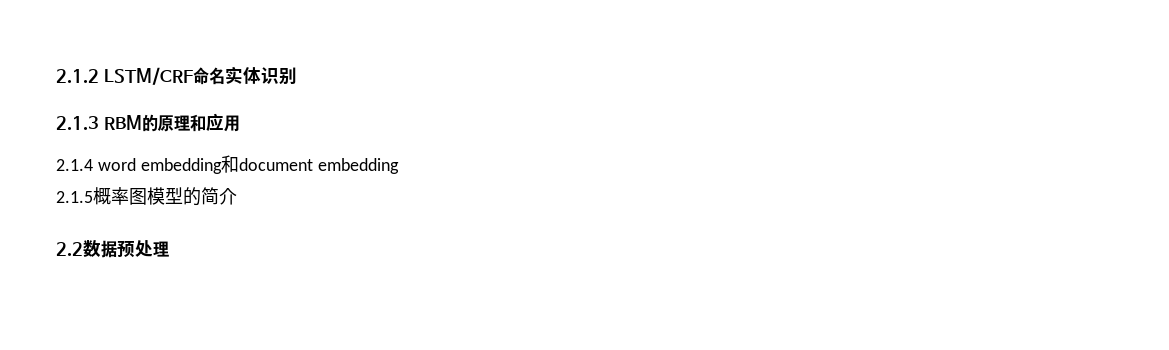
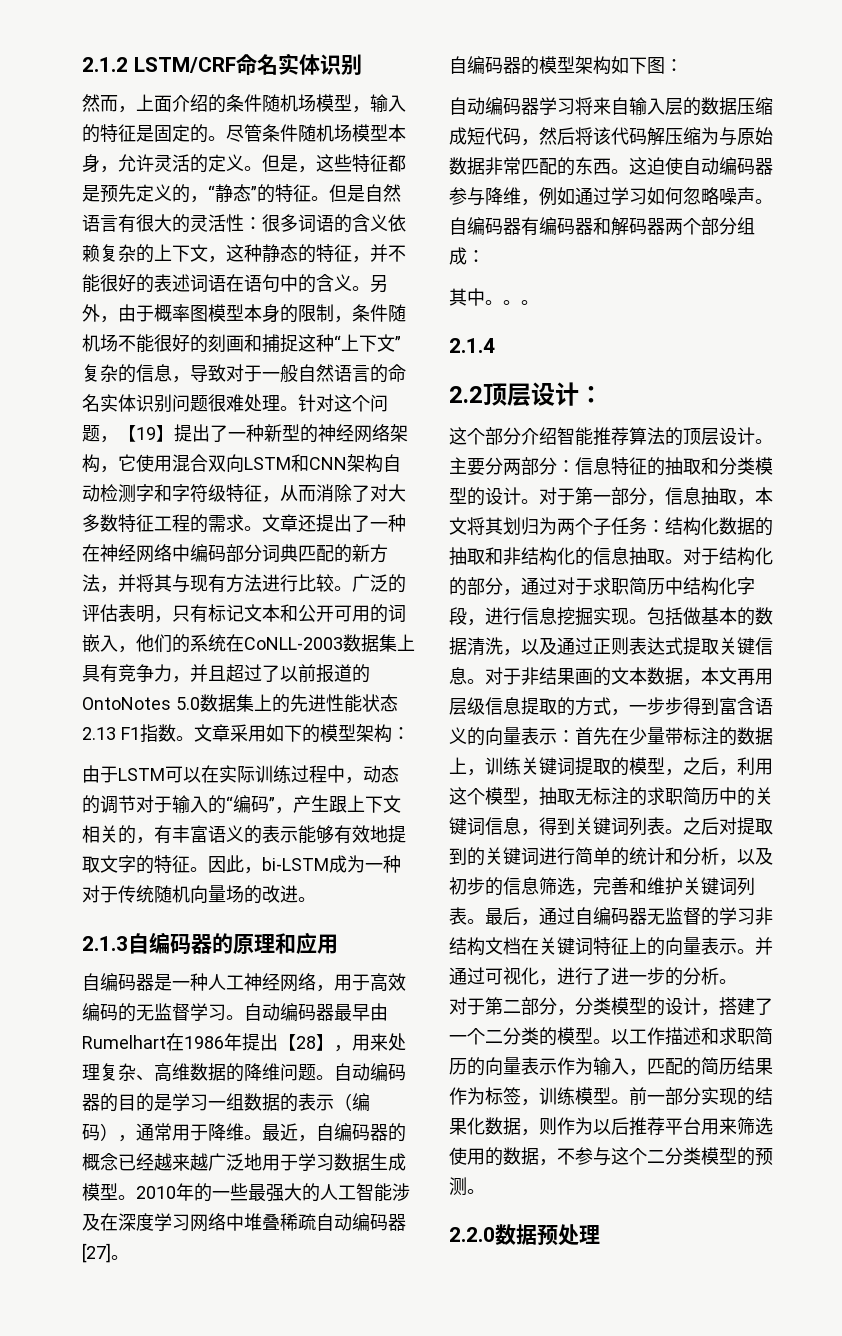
(297, 76) none -> [82,94,406,113] [82,124,406,143] [82,154,406,173] [82,184,401,203] [82,214,406,233] [82,244,406,263] [82,274,388,293] [82,304,406,323] [82,334,401,353] [82,364,406,383] [82,394,388,413] [82,424,408,443] [82,454,401,473] [82,484,406,503] [82,514,406,533] [82,544,388,563] [82,574,406,593] [82,604,406,623] [82,634,415,653] [82,664,370,683] [82,694,398,713] [82,724,410,743] [82,765,399,784] [82,795,401,814] [82,825,406,844] [82,855,401,874] [82,885,316,904] // 然而，上面介绍的条件随机场模型，输入的特征是固定的。尽管条件随机场模型本身，允许灵活的定义。但是，这些特征都是预先定义的，“静态”的特征。但是自然语言有很大的灵活性：很多词语的含义依赖复杂的上下文，这种静态的特征，并不能很好的表述词语在语句中的含义。另外，由于概率图模型本身的限制，条件随机场不能很好的刻画和捕捉这种“上下文”复杂的信息，导致对于一般自然语言的命名实体识别问题很难处理。针对这个问题，【19】提出了一种新型的神经网络架构，它使用混合双向LSTM和CNN架构自动检测字和字符级特征，从而消除了对大多数特征工程的需求。文章还提出了一种在神经网络中编码部分词典匹配的新方法，并将其与现有方法进行比较。广泛的评估表明，只有标记文本和公开可用的词嵌入，他们的系统在CoNLL-2003数据集上具有竞争力，并且超过了以前报道的OntoNotes 5.0数据集上的先进性能状态2.13 F1指数。文章采用如下的模型架构： // 由于LSTM可以在实际训练过程中，动态的调节对于输入的“编码”，产生跟上下文相关的，有丰富语义的表示能够有效地提取文字的特征。因此，bi-LSTM成为一种对于传统随机向量场的改进。
[103,115,142,130] RBM -> [128,932,212,955] 自编码器
[56,155,399,174] [56,187,237,206] [56,242,83,256] 2.1.4 word embedding和document embedding // 2.1.5概率图模型的简介 // 2.2 -> [82,973,406,992] [82,1003,388,1022] [82,1033,406,1052] [82,1063,406,1082] [82,1093,370,1112] [82,1123,406,1142] [82,1153,406,1171] [82,1183,410,1202] [82,1213,406,1232] [82,1243,129,1263] [449,56,683,75] [449,97,773,116] [449,127,773,146] [449,157,773,176] [449,187,773,206] [449,217,755,236] [449,247,485,265] [449,288,539,306] [449,338,495,353] [449,382,603,407] [449,427,773,446] [449,457,773,476] [449,487,773,506] [449,517,773,536] [449,547,773,566] [449,577,755,596] [449,607,773,626] [449,637,773,656] [449,667,773,686] [449,697,773,716] [449,727,773,746] [449,757,773,776] [449,787,773,806] [449,817,773,836] [449,847,773,866] [449,877,755,896] [449,907,773,926] [449,937,773,956] [449,967,737,986] [449,997,773,1016] [449,1027,773,1046] [449,1057,773,1076] [449,1087,773,1106] [449,1117,773,1136] [449,1147,773,1166] [449,1177,485,1196] [449,1227,495,1242] 自编码器是一种人工神经网络，用于高效编码的无监督学习。自动编码器最早由Rumelhart在1986年提出【28】，用来处理复杂、高维数据的降维问题。自动编码器的目的是学习一组数据的表示（编码），通常用于降维。最近，自编码器的概念已经越来越广泛地用于学习数据生成模型。2010年的一些最强大的人工智能涉及在深度学习网络中堆叠稀疏自动编码器[27]。 // 自编码器的模型架构如下图： // 自动编码器学习将来自输入层的数据压缩成短代码，然后将该代码解压缩为与原始数据非常匹配的东西。这迫使自动编码器参与降维，例如通过学习如何忽略噪声。自编码器有编码器和解码器两个部分组成： // 其中。。。 // 2.1.4 // 2.2顶层设计： // 这个部分介绍智能推荐算法的顶层设计。主要分两部分：信息特征的抽取和分类模型的设计。对于第一部分，信息抽取，本文将其划归为两个子任务：结构化数据的抽取和非结构化的信息抽取。对于结构化的部分，通过对于求职简历中结构化字段，进行信息挖掘实现。包括做基本的数据清洗，以及通过正则表达式提取关键信息。对于非结果画的文本数据，本文再用层级信息提取的方式，一步步得到富含语义的向量表示：首先在少量带标注的数据上，训练关键词提取的模型，之后，利用这个模型，抽取无标注的求职简历中的关键词信息，得到关键词列表。之后对提取到的关键词进行简单的统计和分析，以及初步的信息筛选，完善和维护关键词列表。最后，通过自编码器无监督的学习非结构文档在关键词特征上的向量表示。并通过可视化，进行了进一步的分析。 // 对于第二部分，分类模型的设计，搭建了一个二分类的模型。以工作描述和求职简历的向量表示作为输入，匹配的简历结果作为标签，训练模型。前一部分实现的结果化数据，则作为以后推荐平台用来筛选使用的数据，不参与这个二分类模型的预测。 // 2.2.0

